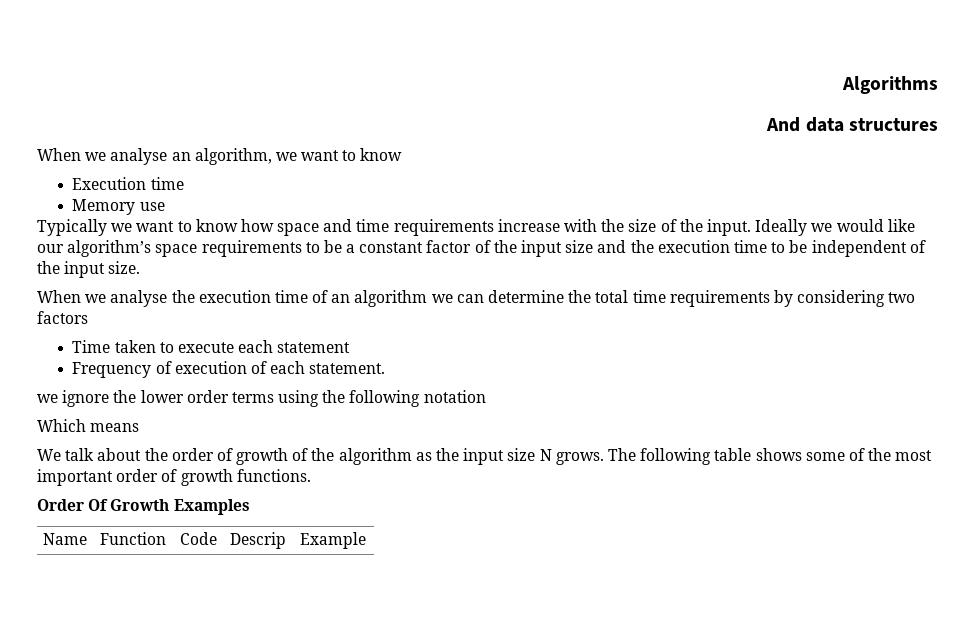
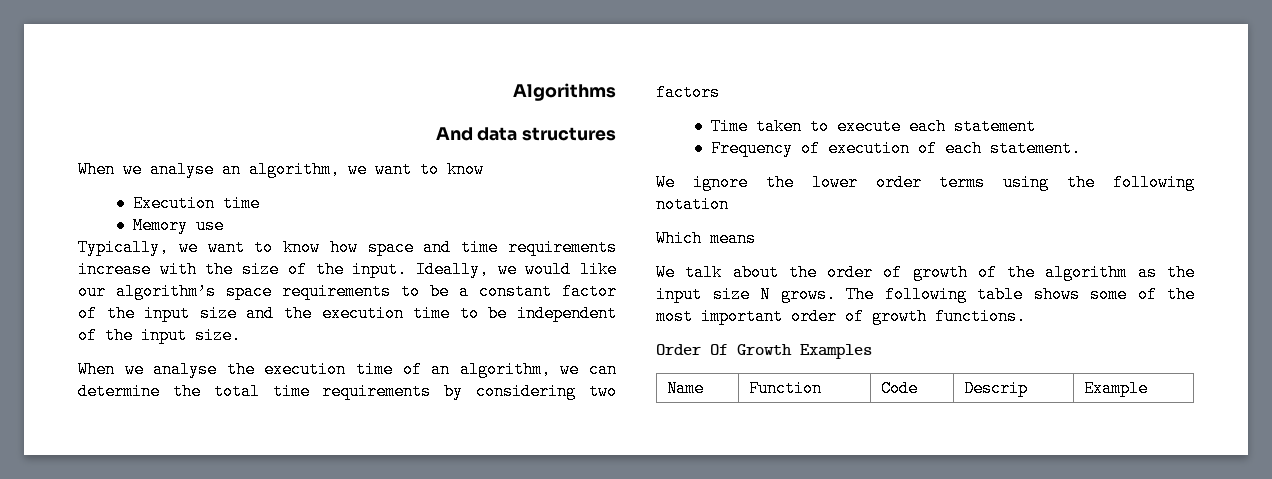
[37,219,107,236] Typically -> [78,239,169,256] Typically,
[755,219,808,236] Ideally -> [415,261,489,278] Ideally,
[354,290,428,307] algorithm -> [459,361,551,378] algorithm,
[37,394,58,403] we -> [656,174,675,191] We

